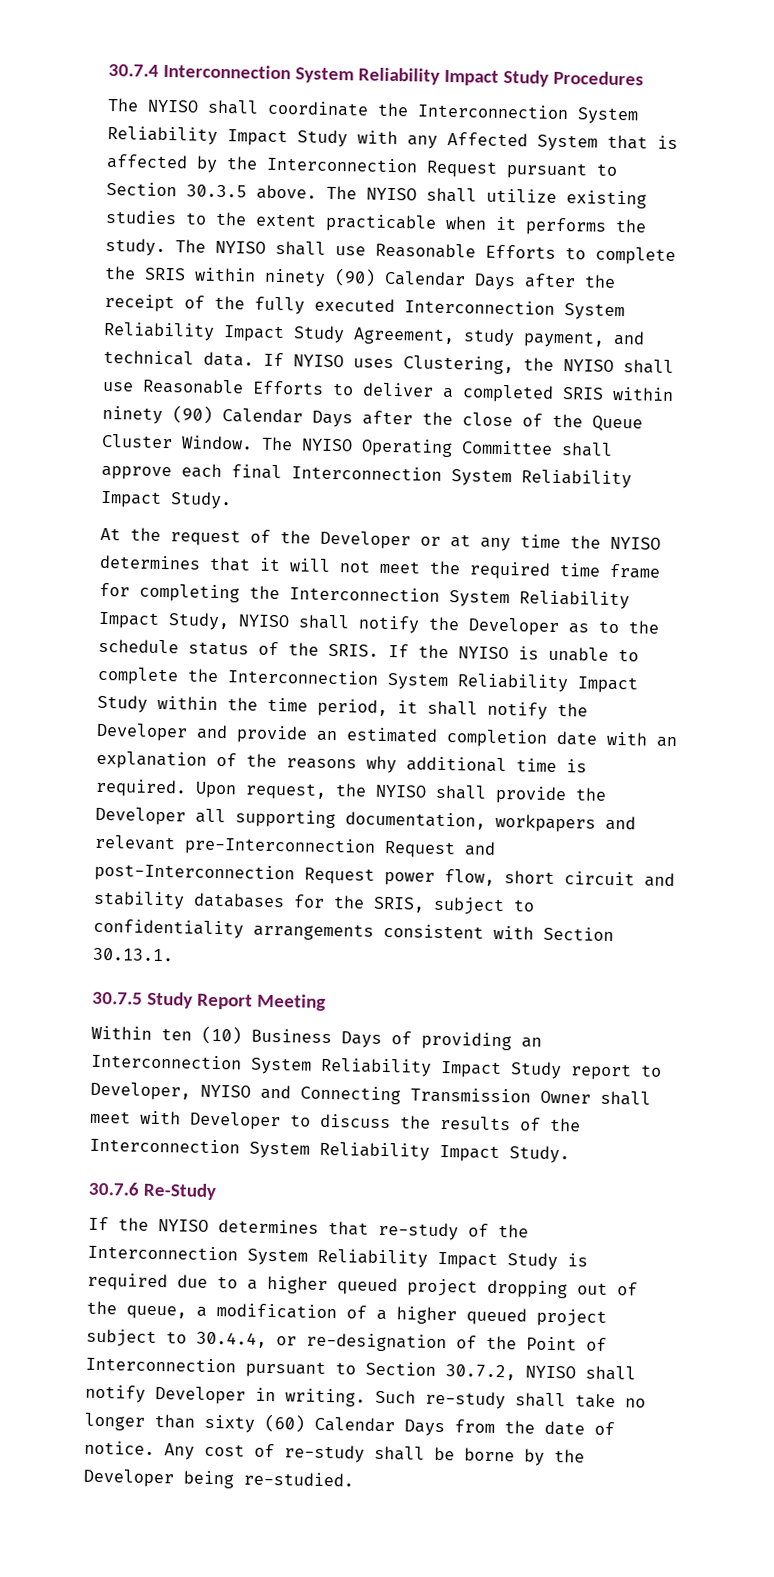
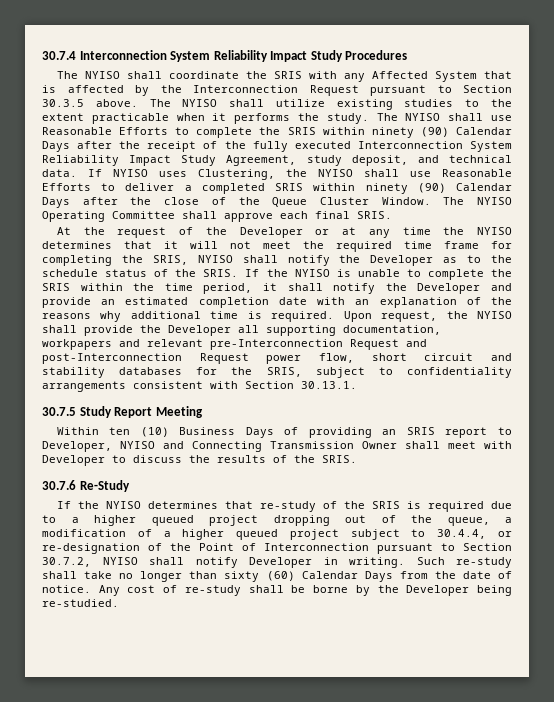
[417,103,639,125] [107,125,348,148] Interconnection System Reliability Impact Study -> [273,71,302,79] SRIS
[523,330,605,348] payment, -> [351,155,408,166] deposit,
[291,465,632,489] [100,490,232,510] Interconnection System Reliability Impact Study. -> [357,211,392,219] SRIS.
[289,586,630,610] [98,611,230,631] Interconnection System Reliability Impact Study, -> [152,255,188,265] SRIS,
[227,669,638,694] [97,694,148,713] Interconnection System Reliability Impact Study -> [42,283,70,291] SRIS
[91,1053,562,1080] Interconnection System Reliability Impact Study -> [406,427,435,435] SRIS
[89,1137,570,1164] Interconnection System Reliability Impact Study. -> [322,455,357,463] SRIS.
[87,1244,558,1271] Interconnection System Reliability Impact Study -> [371,501,400,509] SRIS

